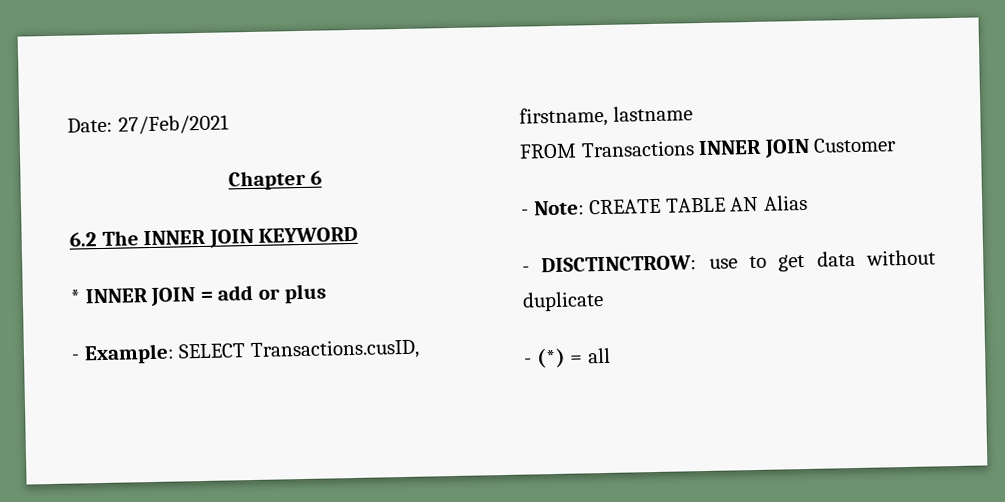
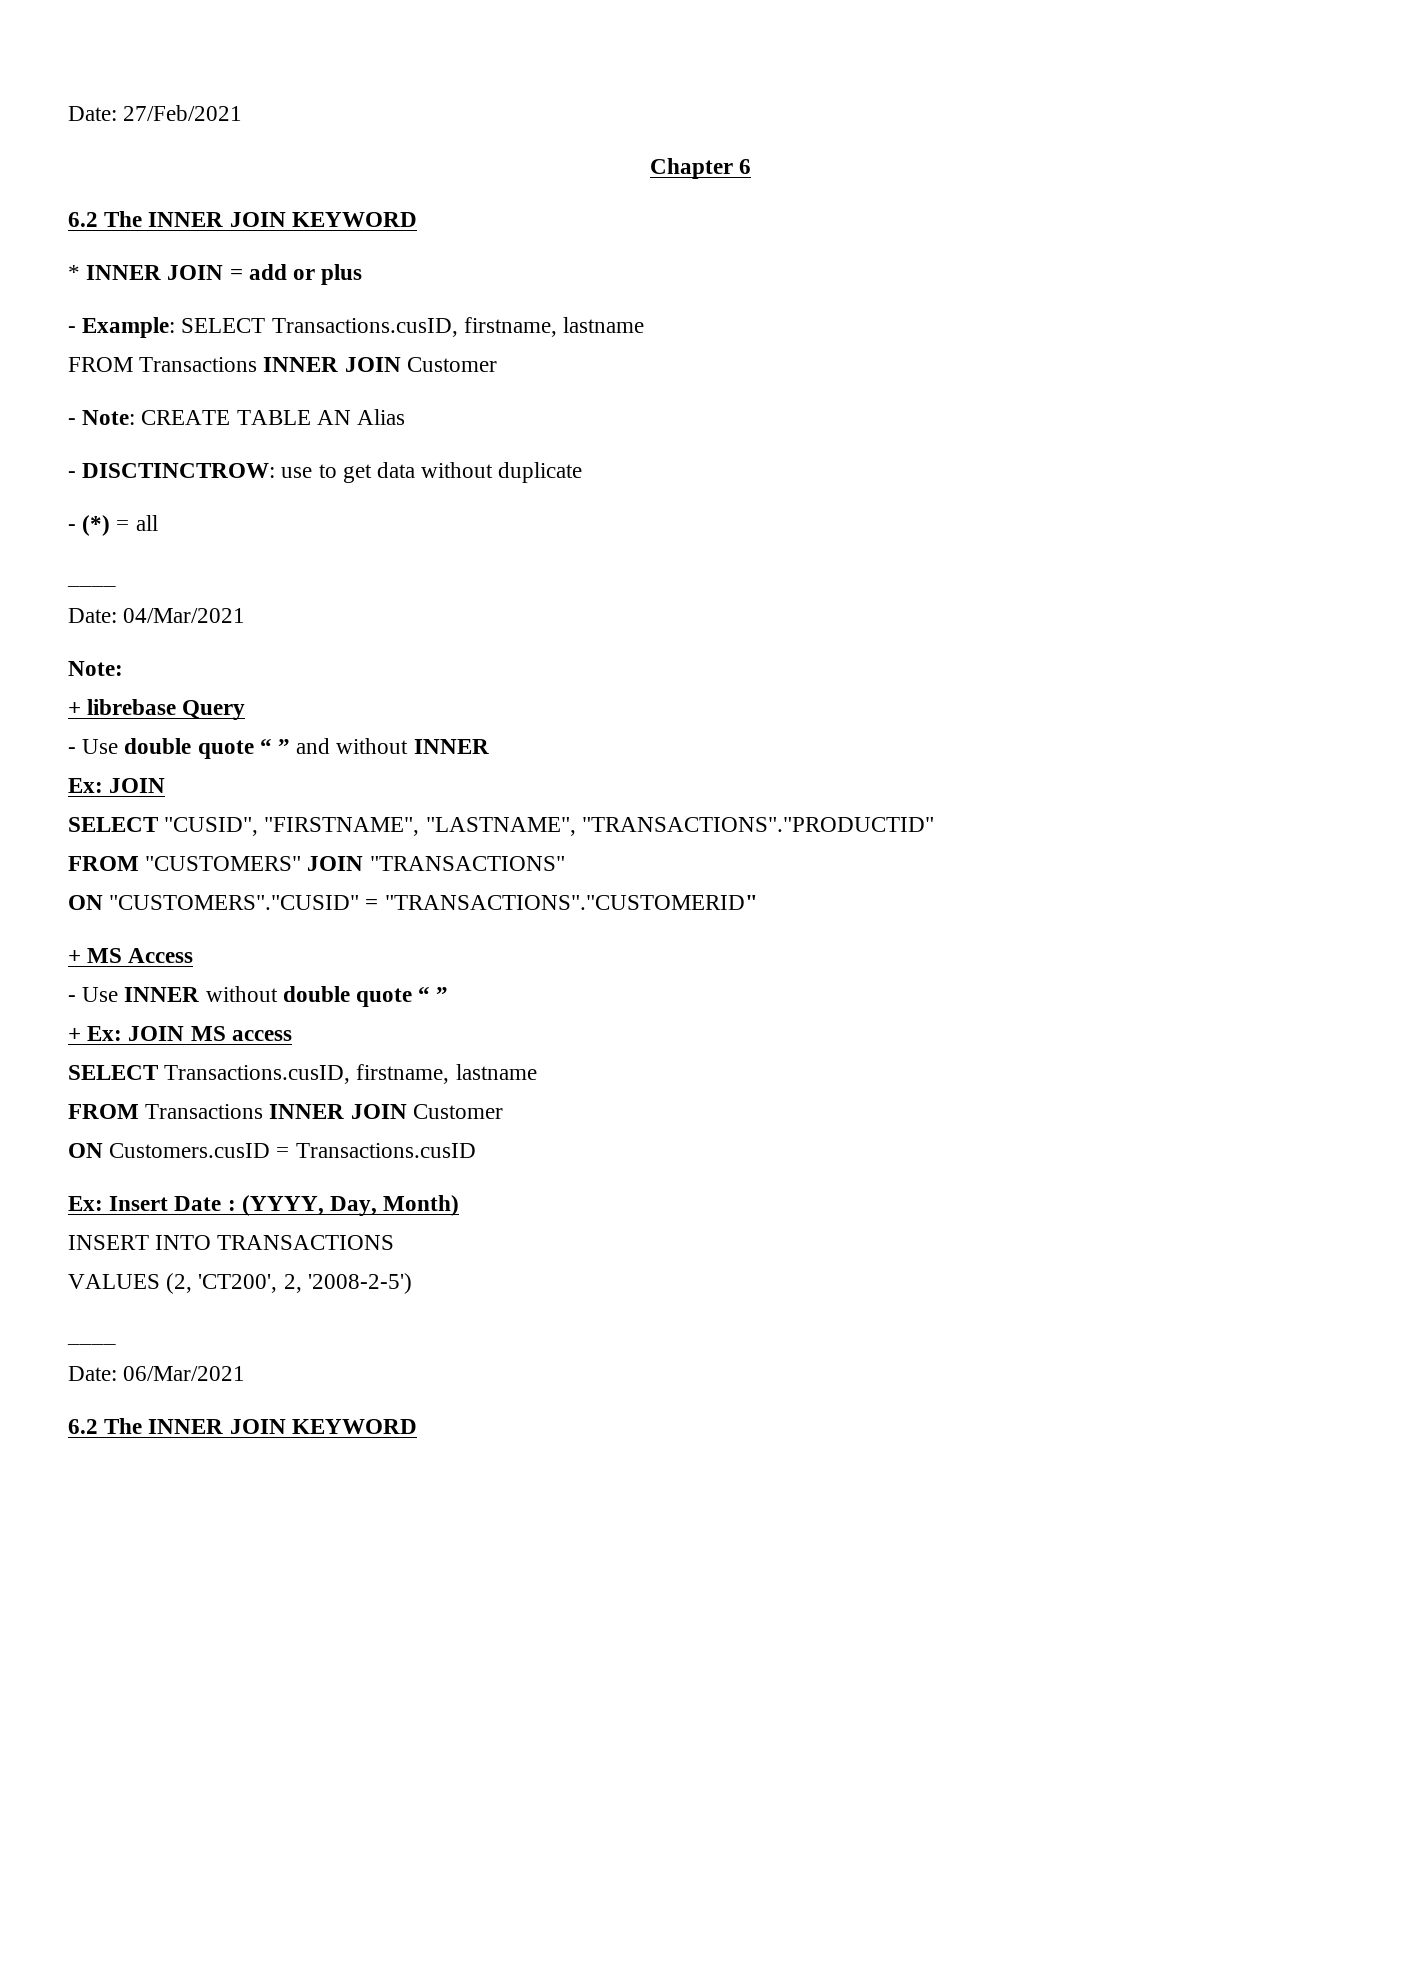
(611, 355) none -> [67,584,116,587] [68,608,246,623] [68,661,123,676] [68,699,246,720] [68,738,489,759] [68,778,166,793] [68,817,934,836] [68,856,565,871] [68,895,758,910] [68,948,194,963] [68,986,449,1007] [68,1026,292,1041] [68,1064,537,1084] [68,1104,503,1119] [68,1143,476,1158] [68,1195,460,1216] [68,1235,395,1250] [68,1273,412,1294] [67,1342,116,1345] [68,1366,246,1381] [68,1418,417,1434] // ____ // Date: 04/Mar/2021 // Note: // + librebase Query // - Use double quote “ ” and without INNER // Ex: JOIN // SELECT "CUSID", "FIRSTNAME", "LASTNAME", "TRANSACTIONS"."PRODUCTID" // FROM "CUSTOMERS" JOIN "TRANSACTIONS" // ON "CUSTOMERS"."CUSID" = "TRANSACTIONS"."CUSTOMERID" // + MS Access // - Use INNER without double quote “ ” // + Ex: JOIN MS access // SELECT Transactions.cusID, firstname, lastname // FROM Transactions INNER JOIN Customer // ON Customers.cusID = Transactions.cusID // Ex: Insert Date : (YYYY, Day, Month) // INSERT INTO TRANSACTIONS // VALUES (2, 'CT200', 2, '2008-2-5') // ____ // Date: 06/Mar/2021 // 6.2 The INNER JOIN KEYWORD

